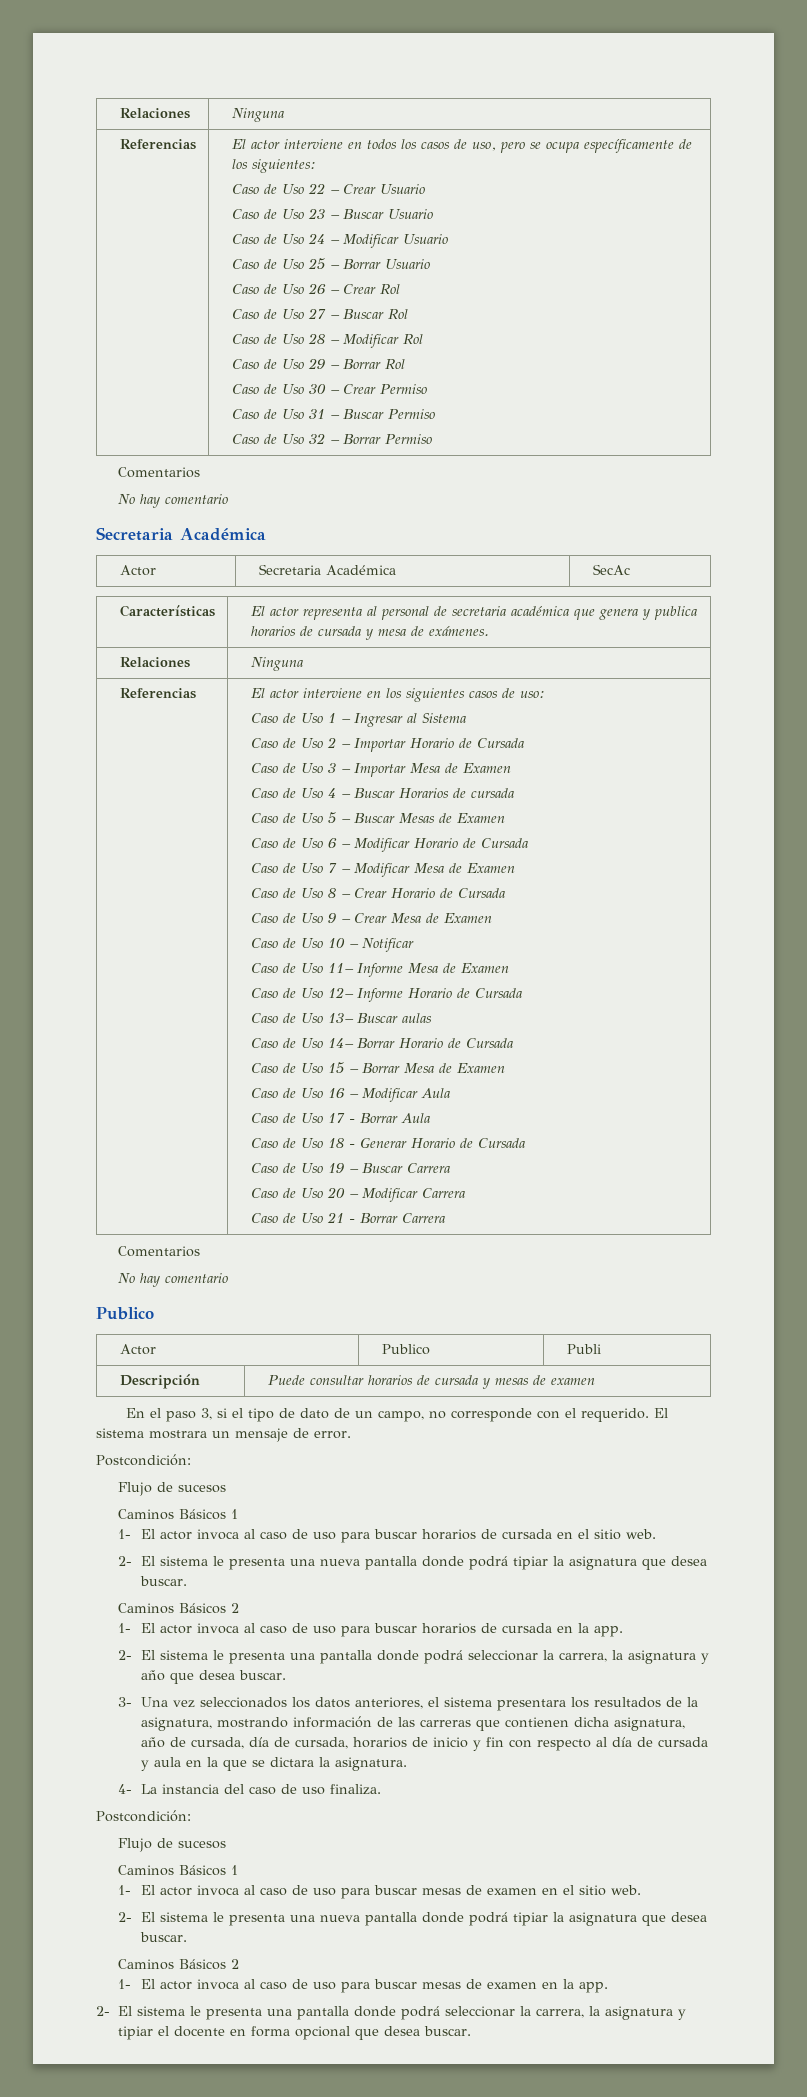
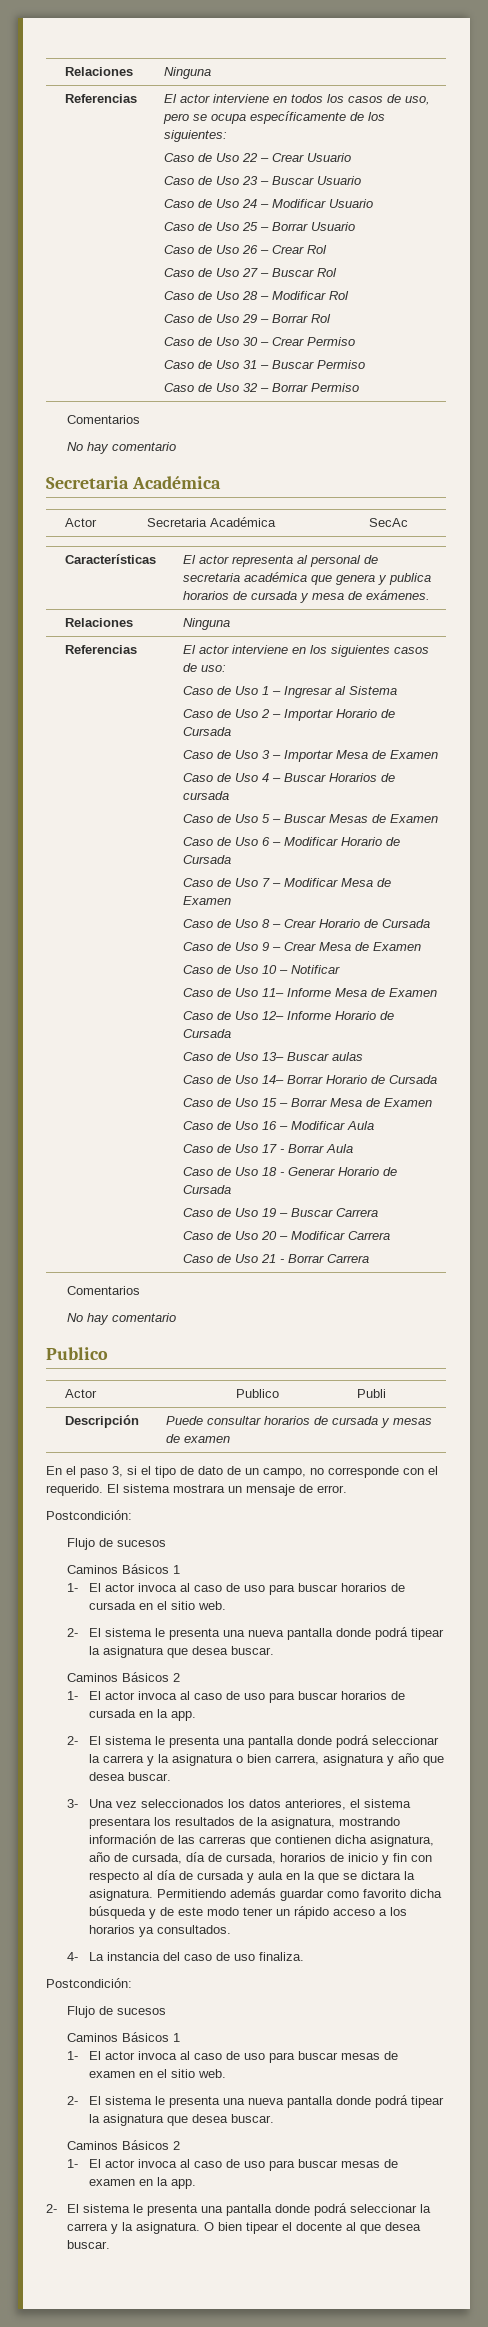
[512,1556,548,1570] tipiar -> [410,1628,444,1640] tipear
[558,1650,623,1662] carrera, la -> [102,1754,319,1766] carrera y la asignatura o bien carrera,
(407, 1764) none -> [156,1888,442,1901] [88,1906,407,1919] [88,1925,231,1937] Permitiendo además guardar como favorito dicha búsqueda y de este modo tener un rápido acceso a los horarios ya consultados.
[512,1912,548,1926] tipiar -> [410,2096,444,2108] tipear
[536,2006,687,2020] [118,2026,351,2040] carrera, la asignatura y tipiar el docente en forma opcional -> [67,2222,357,2234] carrera y la asignatura. O bien tipear el docente al

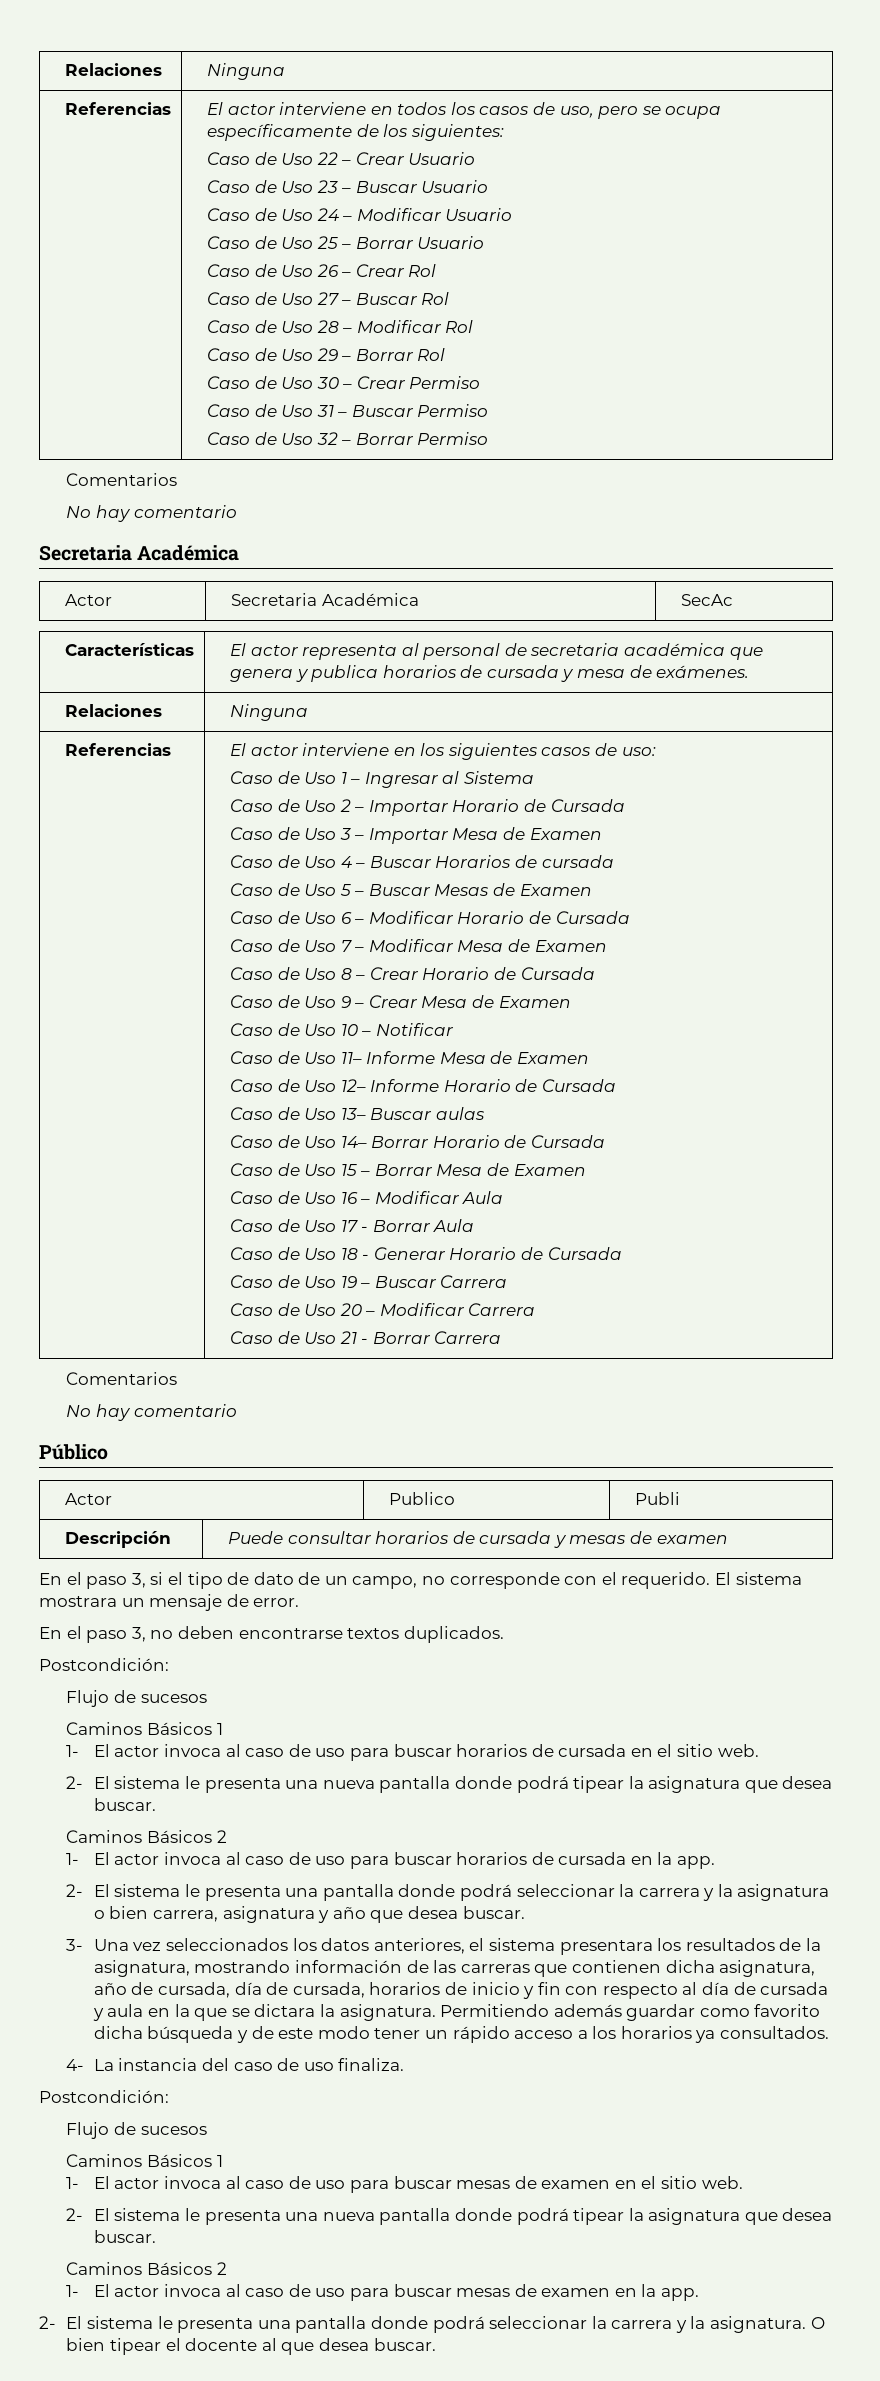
[46,1347,108,1360] Publico -> [39,1444,108,1460] Público
(347, 1489) none -> [39,1626,504,1643] // En el paso 3, no deben encontrarse textos duplicados.

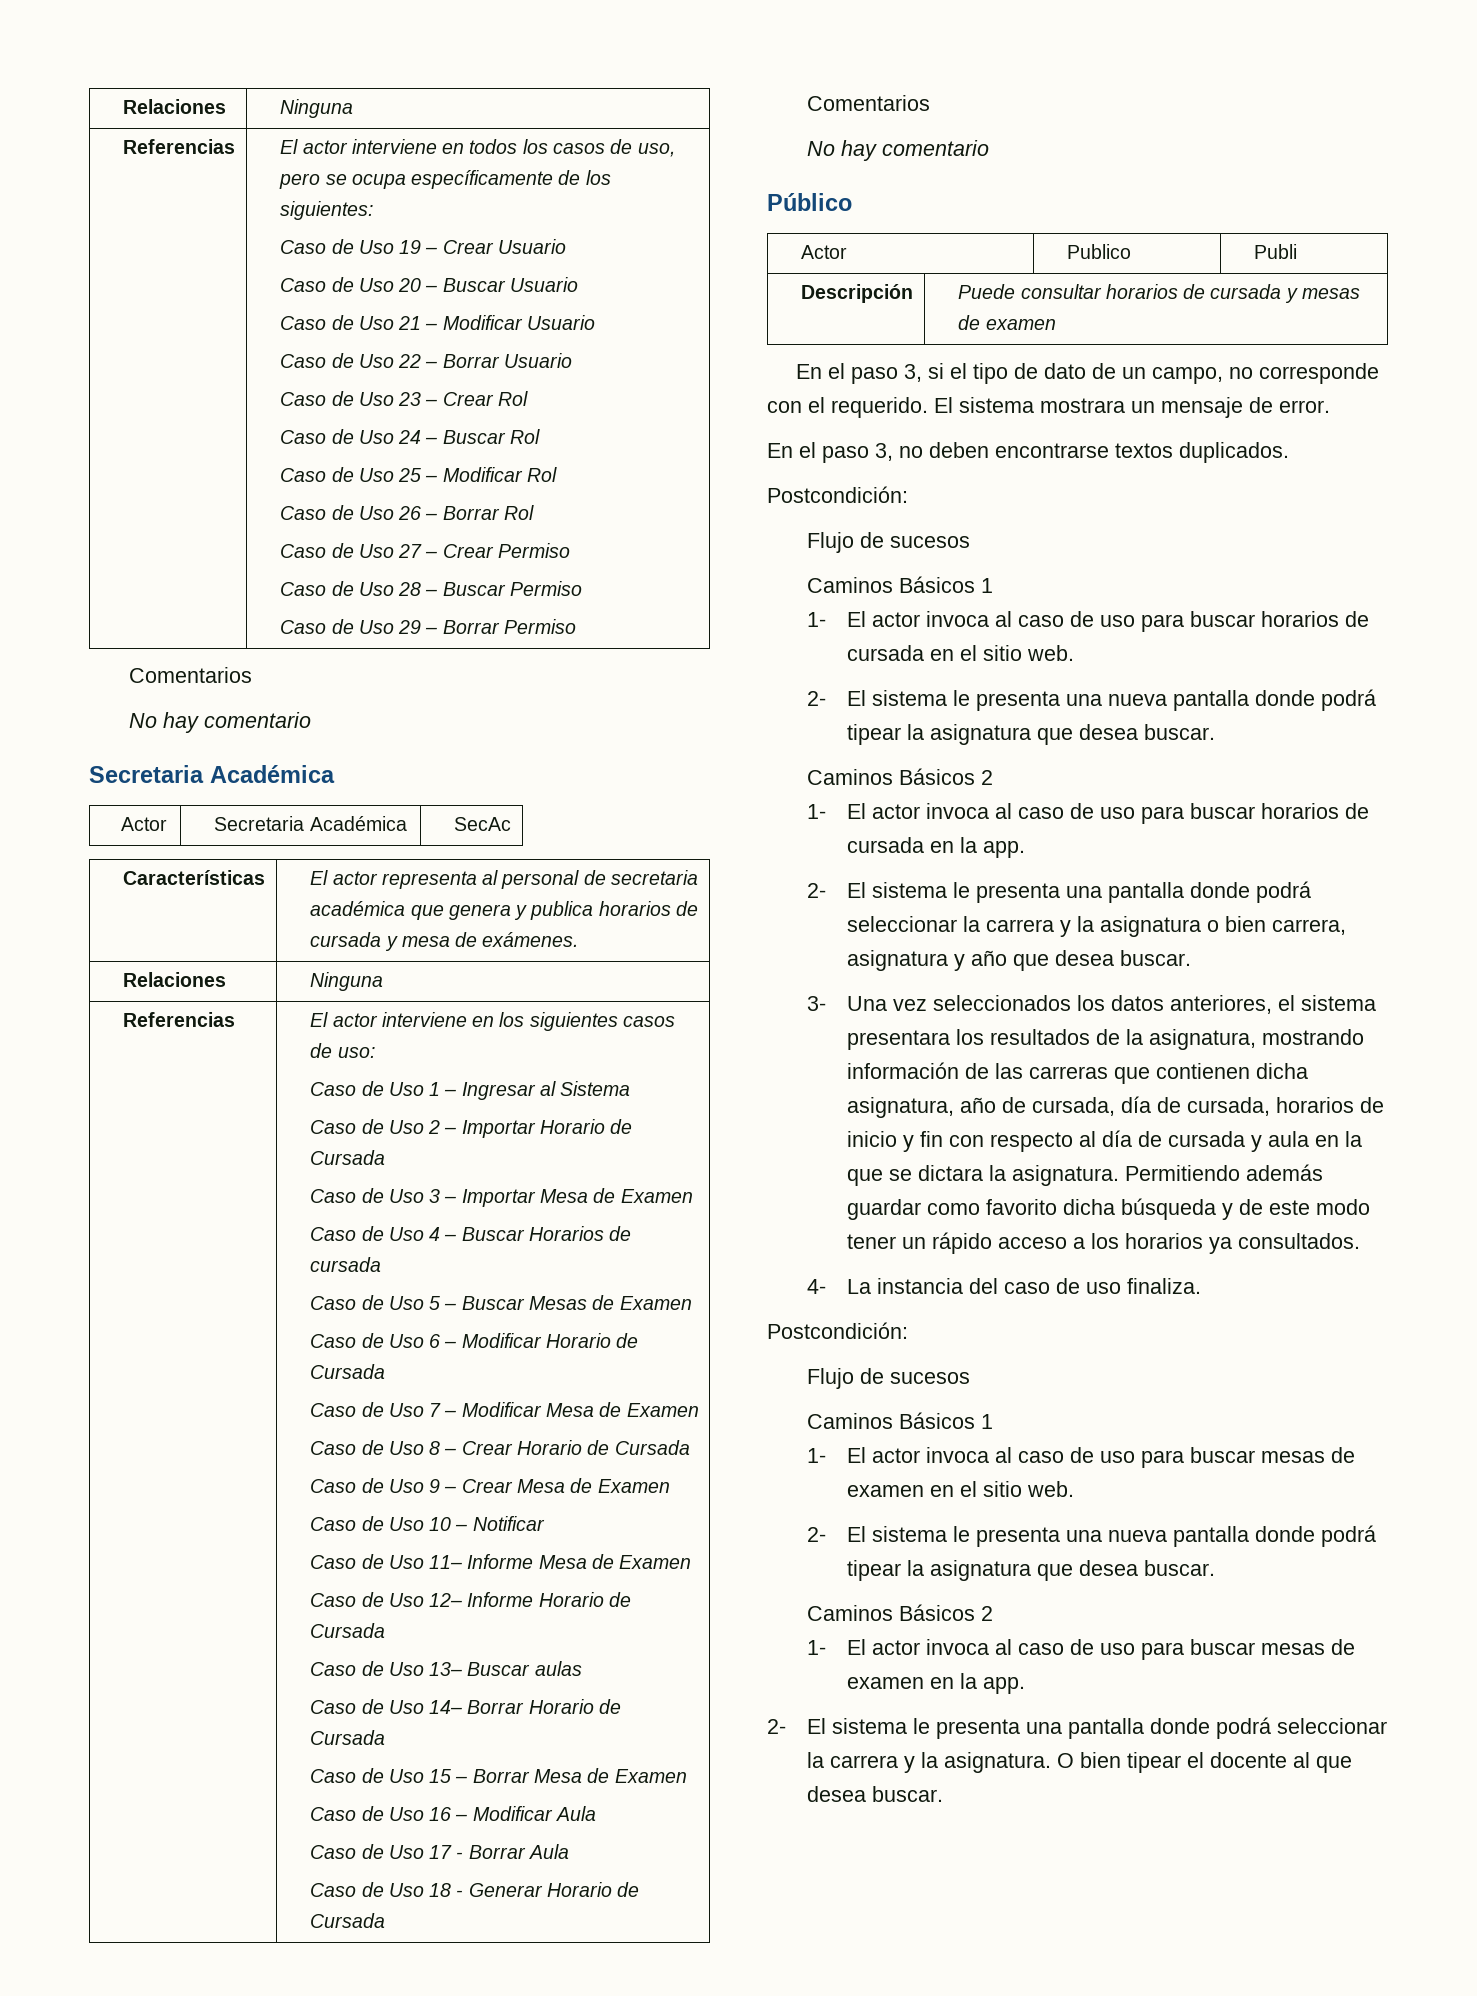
[316,152,338,165] 22 -> [399,240,422,254] 19
[316,180,338,193] 23 -> [398,278,422,292] 20
[316,208,339,221] 24 -> [398,316,422,330] 21
[316,236,338,249] 25 -> [398,354,422,368] 22
[316,264,339,277] 26 -> [398,392,422,406] 23
[316,292,339,305] 27 -> [398,430,422,444] 24
[316,320,339,333] 28 -> [398,468,422,482] 25
[316,348,338,361] 29 -> [398,506,422,520] 26
[316,377,339,389] 30 -> [398,544,423,558] 27
[316,405,334,417] 31 -> [398,582,422,596] 28
[316,432,338,445] 32 -> [398,620,422,634] 29
[229,1275,508,1288] [229,1303,536,1316] [229,1331,502,1344] // Caso de Uso 19 – Buscar Carrera // Caso de Uso 20 – Modificar Carrera // Caso de Uso 21 - Borrar Carrera -> (386, 1920) none

